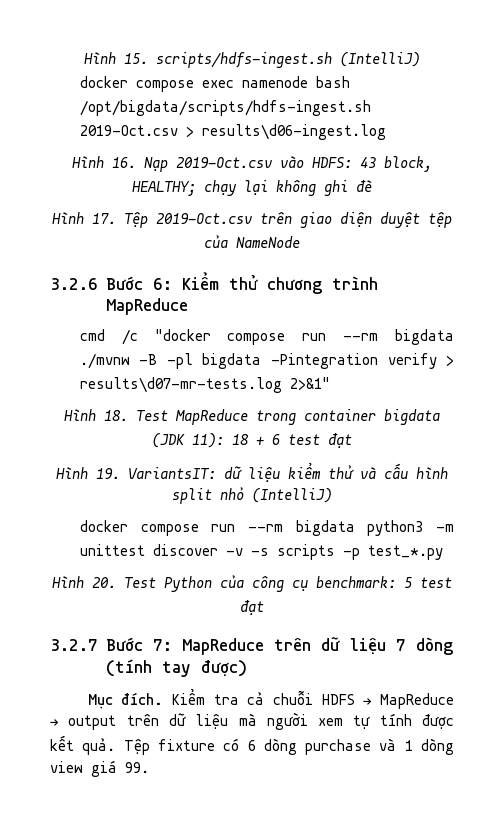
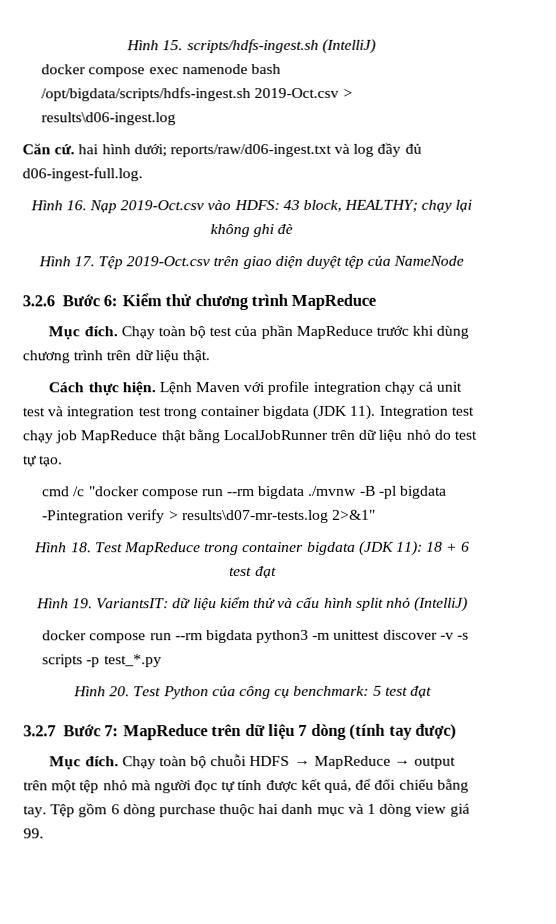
(386, 132) none -> [22,142,422,158] [22,167,143,182] // Căn cứ. hai hình dưới; reports/raw/d06-ingest.txt và log đầy đủ d06-ingest-full.log.
(188, 306) none -> [48,324,470,340] [22,350,210,364] [48,380,463,396] [22,404,474,420] [22,429,478,444] [22,455,64,467] // Mục đích. Chạy toàn bộ test của phần MapReduce trước khi dùng chương trình trên dữ liệu thật. // Cách thực hiện. Lệnh Maven với profile integration chạy cả unit test và integration test trong container bigdata (JDK 11). Integration test chạy job MapReduce thật bằng LocalJobRunner trên dữ liệu nhỏ do test tự tạo.
[172,688,265,705] Kiểm tra cả -> [121,756,208,770] Chạy toàn bộ
[168,713,229,729] dữ liệu -> [51,780,128,794] một tệp nhỏ
[318,718,344,726] xem -> [194,780,219,793] đọc
[82,738,372,755] quả. Tệp fixture có 6 dòng purchase -> [324,778,469,793] [23,803,345,818] quả, để đối chiếu bằng tay. Tệp gồm 6 dòng purchase thuộc hai danh mục

